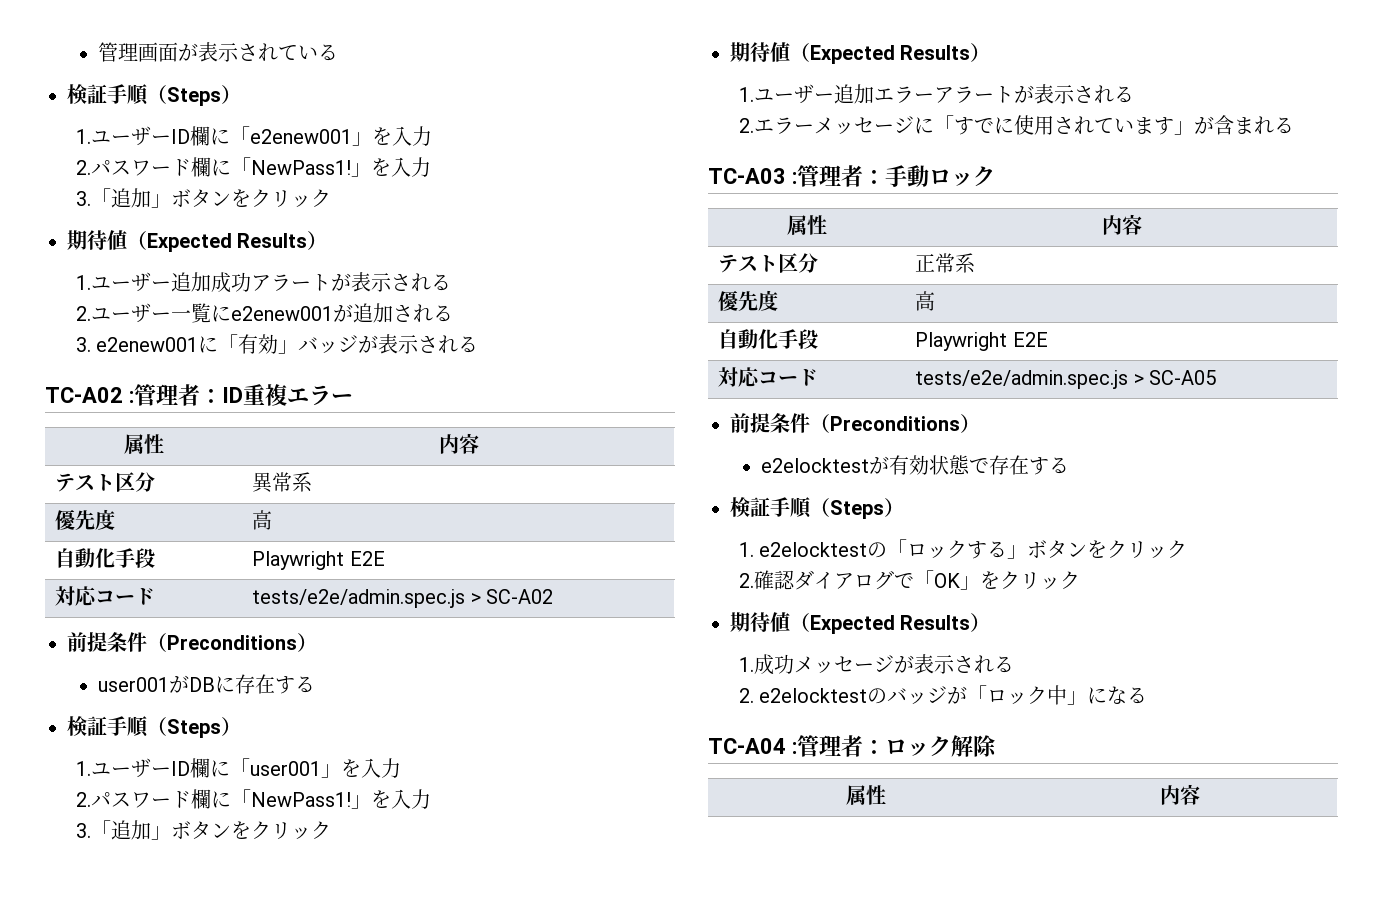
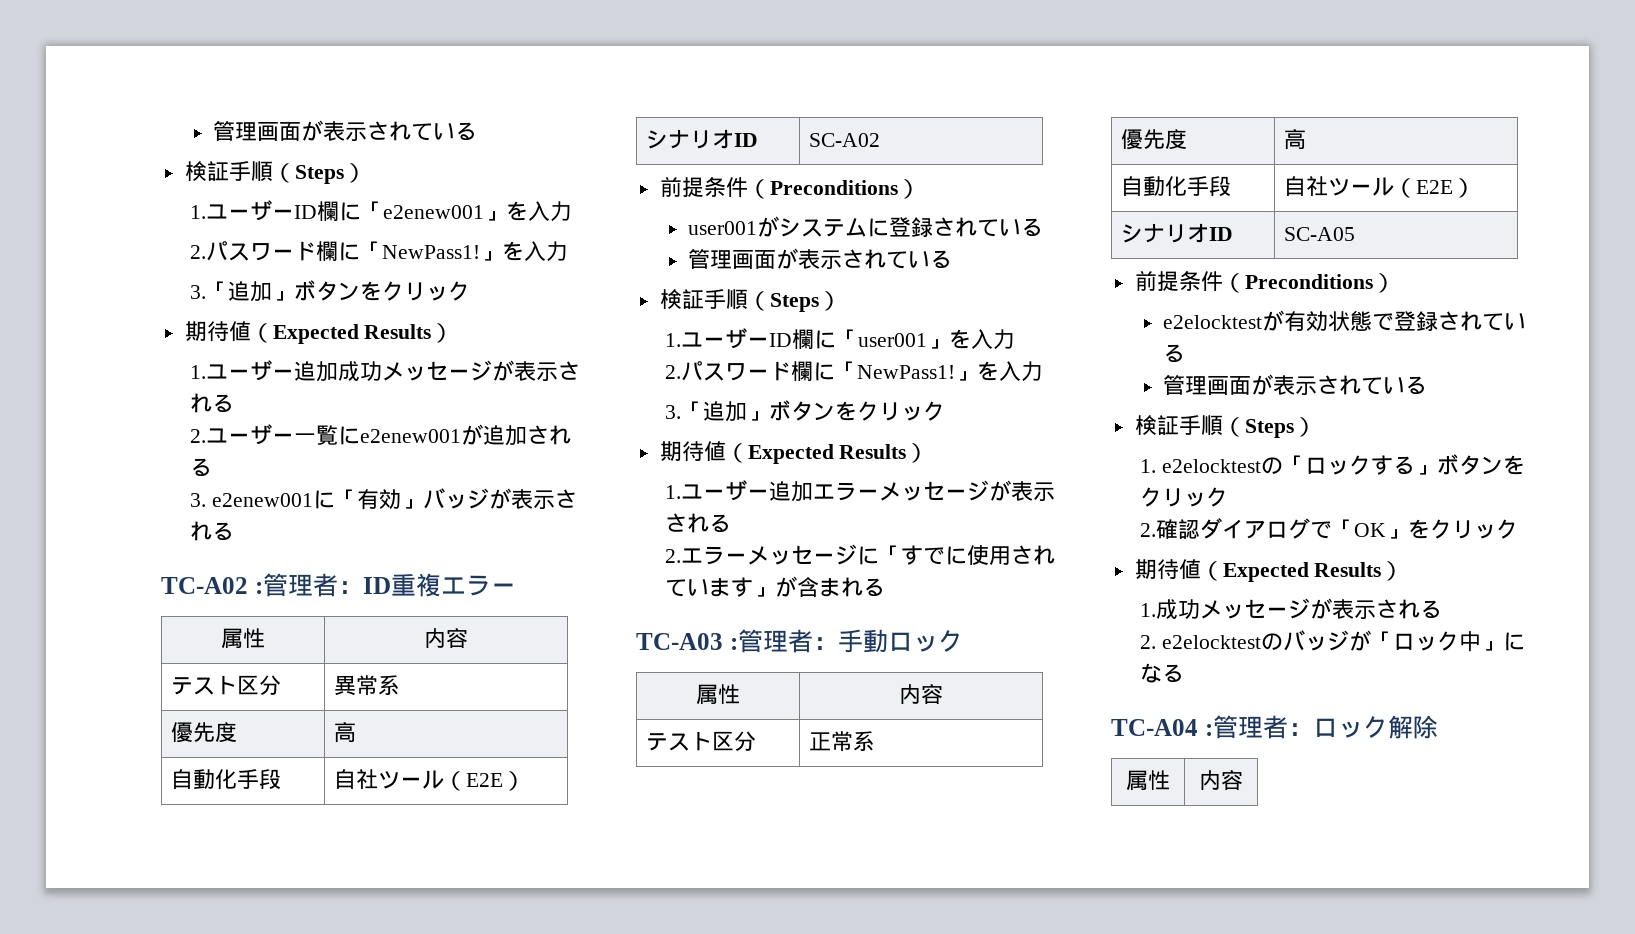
[250,274,331,291] アラート -> [381,360,492,381] メッセージ
[252,551,385,570] [55,586,156,606] [252,589,481,608] Playwright E2E // 対応コード | tests/e2e/admin.spec.js > -> [334,769,526,791] [646,129,759,149] 自社ツール（E2E） // シナリオID |
[188,674,295,694] DBに存在す -> [779,217,1044,237] [688,248,931,269] システムに登録されている // 管理画面が表示されてい
[933,86,1014,103] アラート -> [878,480,989,501] メッセージ
[915,332,1048,351] [718,367,819,387] [915,370,1144,389] Playwright E2E // 対応コード | tests/e2e/admin.spec.js > -> [1284,176,1476,198] [1121,223,1234,243] 自社ツール（E2E） // シナリオID |
[988,455,1049,475] 存在す -> [1394,311,1527,331] [1163,344,1186,363] [1163,374,1406,395] 登録されている // 管理画面が表示されてい

